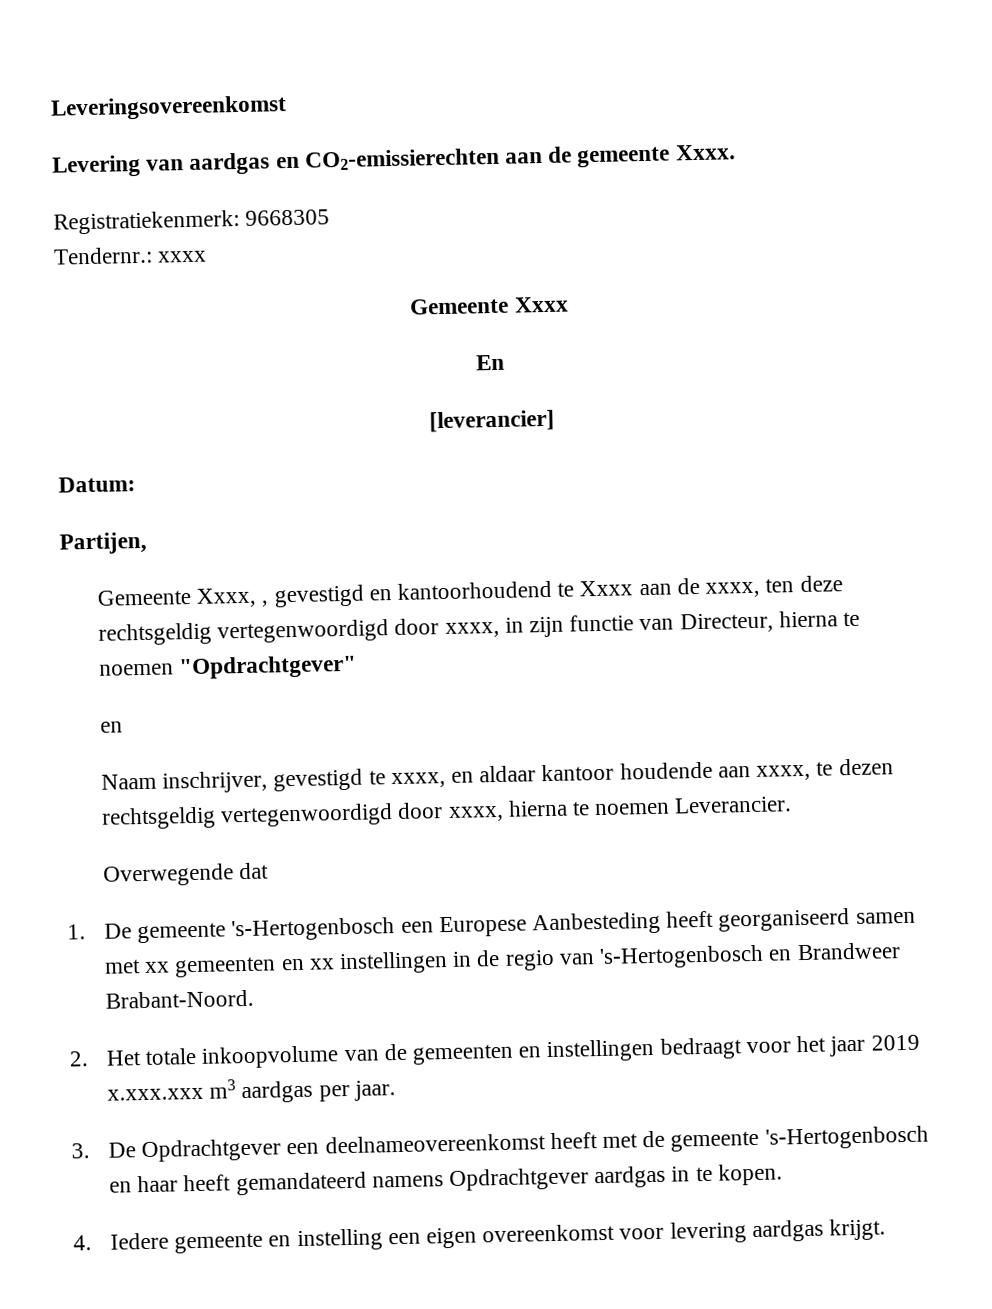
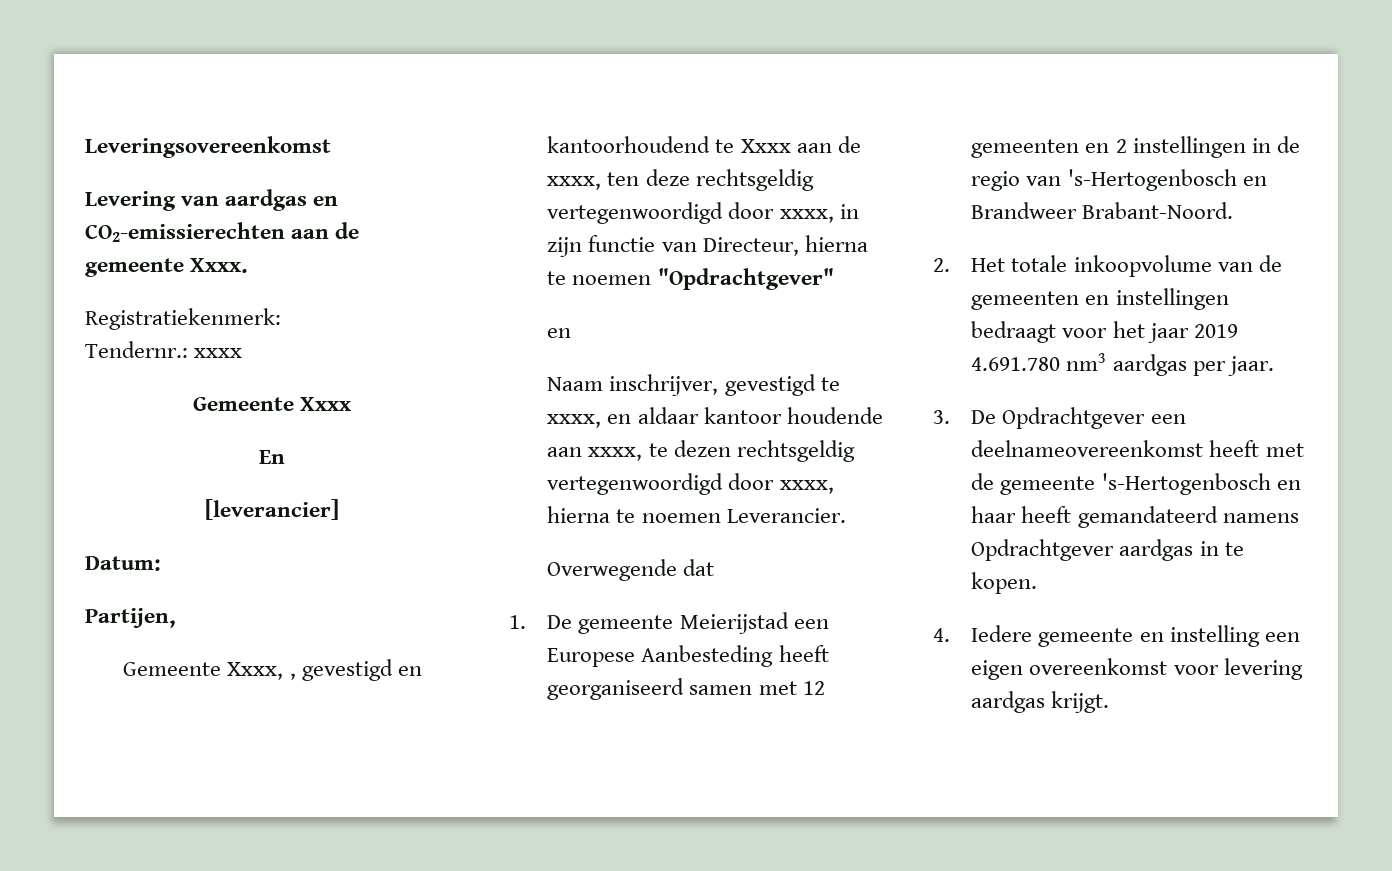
[245,209,331,226] 9668305 -> (281, 319) none
[231,917,396,942] 's-Hertogenbosch -> [679,612,789,634] Meierijstad
[144,956,335,978] xx gemeenten en xx -> [802,681,825,695] [971,139,1127,158] 12 gemeenten en 2
[107,1079,237,1101] x.xxx.xxx m3 -> [971,353,1107,371] 4.691.780 nm3

